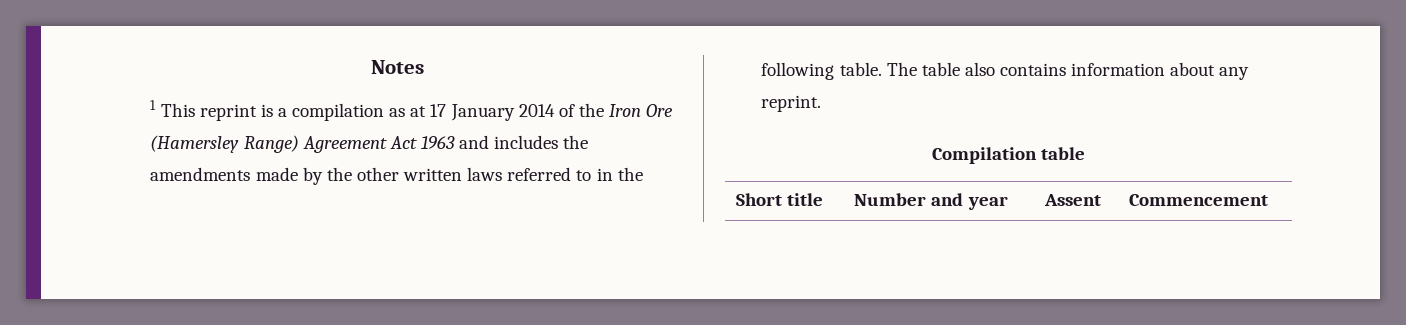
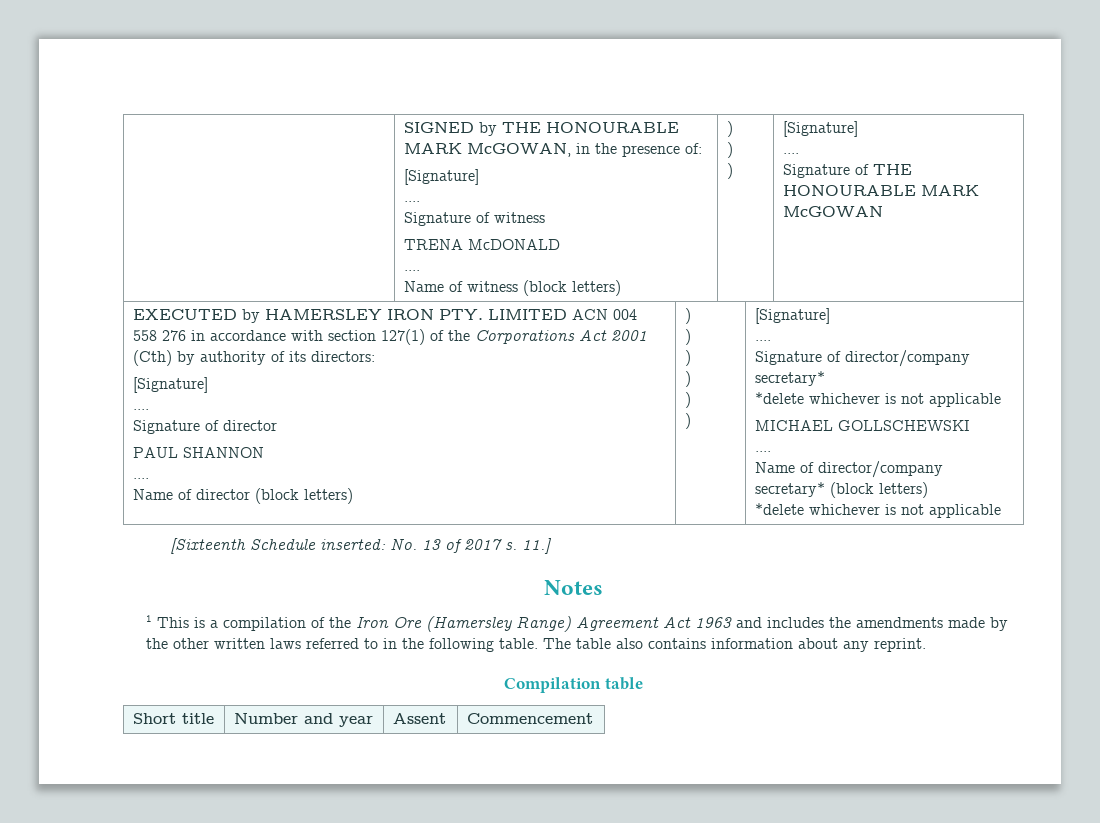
(371, 67) none -> [404,122,680,136] [404,143,703,157] [404,169,480,185] [404,201,421,202] [404,212,546,226] [404,239,561,250] [404,270,421,271] [404,280,622,296] [727,121,734,137] [727,142,734,158] [727,163,734,179] [783,121,859,137] [783,153,800,154] [783,164,913,178] [783,185,980,196] [783,206,884,217] [133,309,638,323] [133,329,648,345] [133,350,376,366] [133,377,209,393] [133,409,150,410] [133,420,278,434] [133,447,265,458] [133,478,150,479] [133,488,354,504] [685,308,692,324] [685,329,692,345] [685,350,692,366] [685,371,692,387] [685,392,692,408] [685,413,692,429] [755,308,831,324] [755,340,772,341] [755,350,971,367] [755,371,826,386] [755,392,1002,407] [755,420,971,431] [755,451,772,452] [755,461,944,478] [755,482,929,498] [755,503,1002,518] [169,538,552,554] | SIGNED by THE HONOURABLE MARK McGOWAN, in the presence of: // [Signature] // .... // Signature of witness // TRENA McDONALD // .... // Name of witness (block letters) | ) // ) // ) | [Signature] // .... // Signature of THE HONOURABLE MARK McGOWAN // EXECUTED by HAMERSLEY IRON PTY. LIMITED ACN 004 558 276 in accordance with section 127(1) of the Corporations Act 2001 (Cth) by authority of its directors: // [Signature] // .... // Signature of director // PAUL SHANNON // .... // Name of director (block letters) | ) // ) // ) // ) // ) // ) | [Signature] // .... // Signature of director/company secretary* // *delete whichever is not applicable // MICHAEL GOLLSCHEWSKI // .... // Name of director/company secretary* (block letters) // *delete whichever is not applicable // [Sixteenth Schedule inserted: No. 13 of 2017 s. 11.] //
[199,104,257,121] reprint -> (190, 622) none
[389,104,555,121] as at 17 January 2014 -> (307, 624) none

